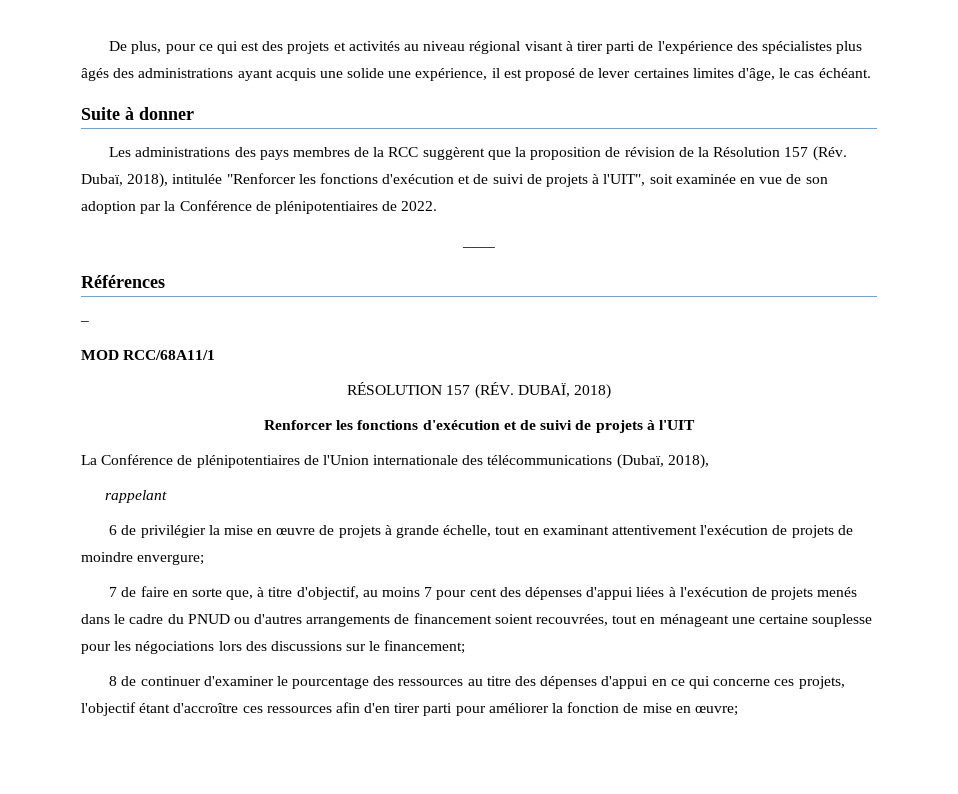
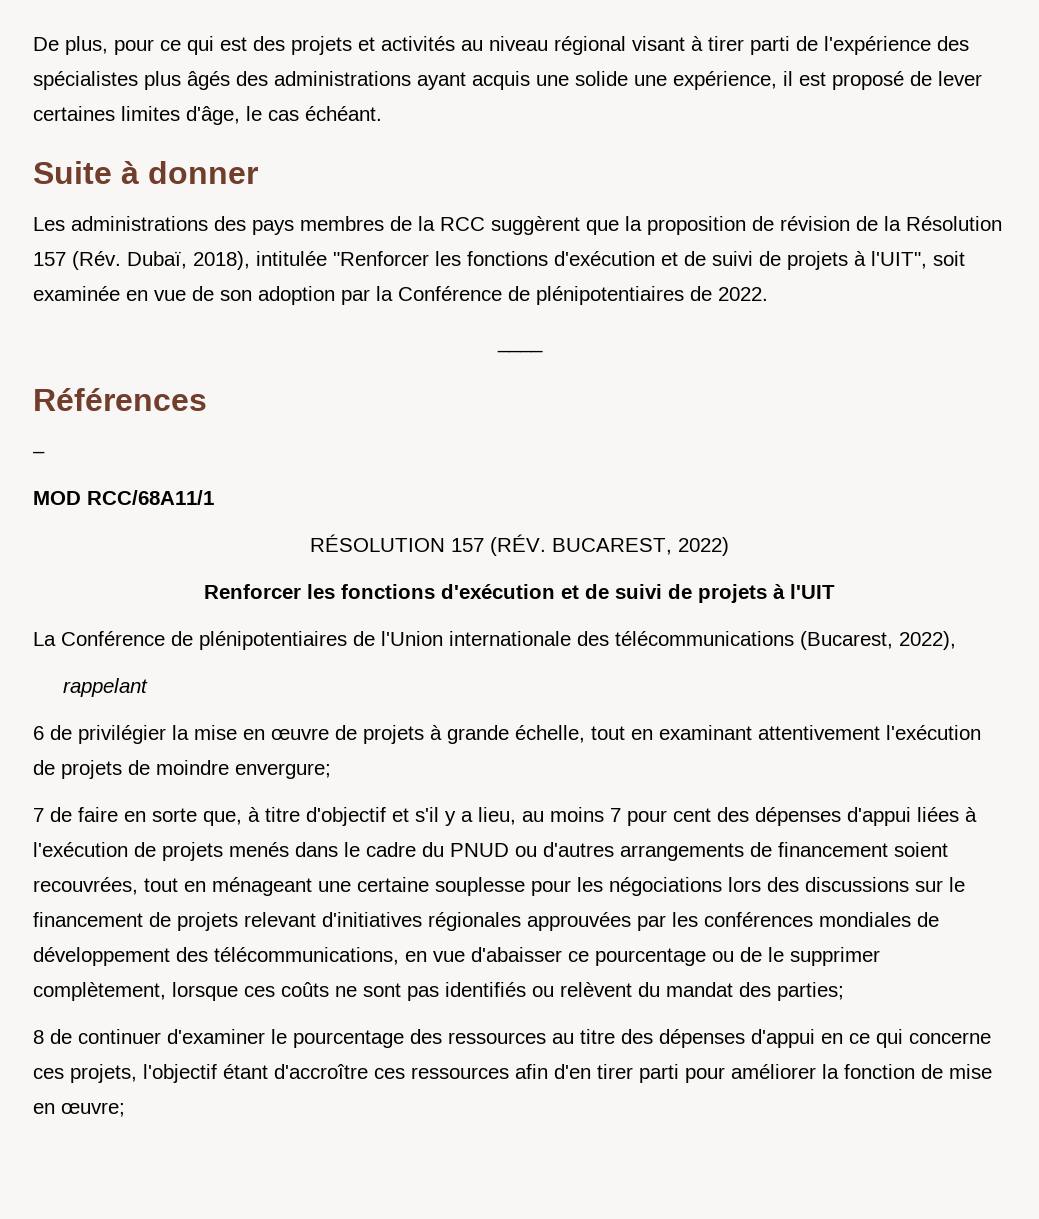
[517,383,611,399] DUBAÏ, 2018) -> [552,537,729,556] BUCAREST, 2022)
[616,454,709,469] (Dubaï, 2018), -> [800,631,956,650] (Bucarest, 2022),
[296,586,359,600] d'objectif, -> [306,807,516,826] d'objectif et s'il y a lieu,
[384,640,466,654] financement; -> [33,912,939,931] [33,947,880,966] [33,982,844,1001] financement de projets relevant d'initiatives régionales approuvées par les conférences mondiales de développement des télécommunications, en vue d'abaisser ce pourcentage ou de le supprimer complètement, lorsque ces coûts ne sont pas identifiés ou relèvent du mandat des parties;

